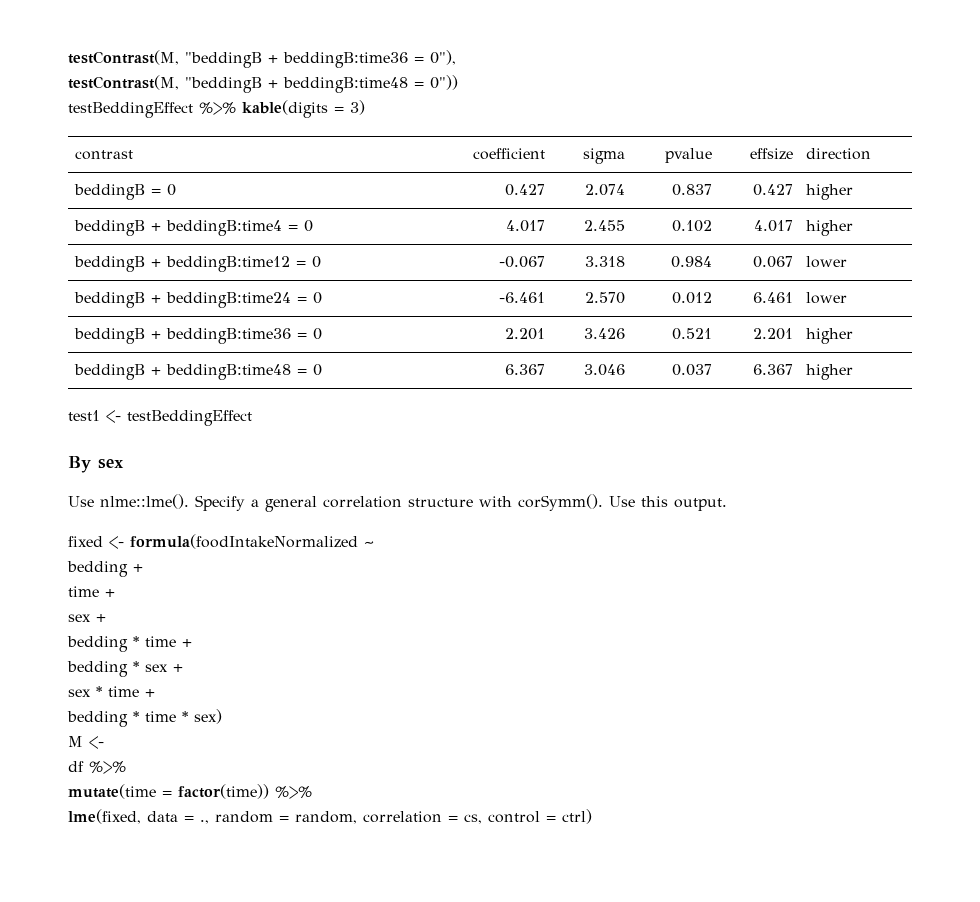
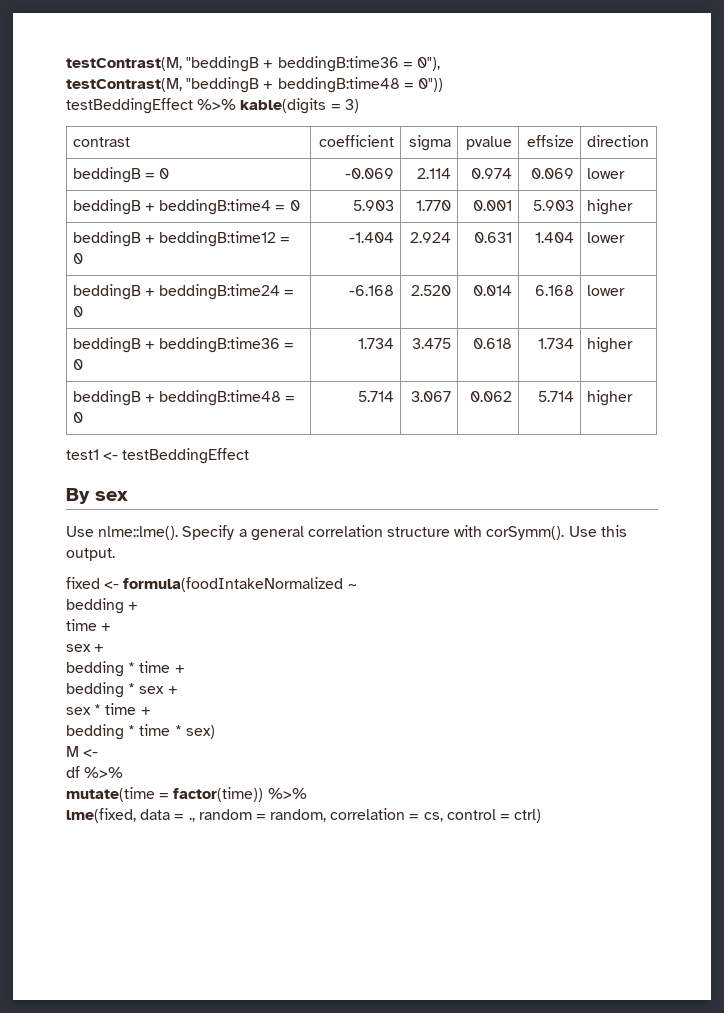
[504,184,545,196] [584,184,625,196] [671,184,712,196] [752,184,793,196] [806,184,854,200] 0.427 | 2.074 | 0.837 | 0.427 | higher -> [345,168,395,179] [417,168,452,179] [471,168,513,179] [531,168,575,179] [586,168,625,179] -0.069 | 2.114 | 0.974 | 0.069 | lower
[505,220,545,232] [583,220,625,231] [671,220,712,232] [753,220,793,232] 4.017 | 2.455 | 0.102 | 4.017 -> [353,200,395,211] [416,200,452,211] [473,200,513,211] [533,200,575,211] 5.903 | 1.770 | 0.001 | 5.903
[498,256,545,268] [584,256,625,267] [670,256,712,268] [752,256,793,268] -0.067 | 3.318 | 0.984 | 0.067 -> [349,232,395,243] [410,232,452,243] [474,232,513,243] [535,232,575,243] -1.404 | 2.924 | 0.631 | 1.404
[498,292,545,303] [584,292,625,304] [671,292,712,304] [752,292,793,303] -6.461 | 2.570 | 0.012 | 6.461 -> [349,285,395,296] [411,285,452,296] [473,285,513,296] [535,285,575,296] -6.168 | 2.520 | 0.014 | 6.168
[504,328,545,340] [583,328,625,339] [671,328,712,340] [752,328,793,340] 2.201 | 3.426 | 0.521 | 2.201 -> [358,338,395,349] [412,338,452,349] [473,338,513,349] [538,338,575,349] 1.734 | 3.475 | 0.618 | 1.734
[504,364,545,375] [583,364,625,376] [671,364,712,376] [752,364,793,375] 6.367 | 3.046 | 0.037 | 6.367 -> [358,391,395,402] [411,391,452,402] [470,391,513,402] [538,391,575,402] 5.714 | 3.067 | 0.062 | 5.714

